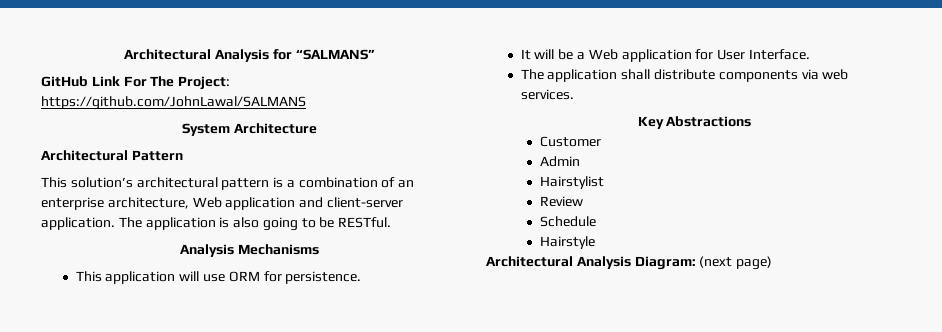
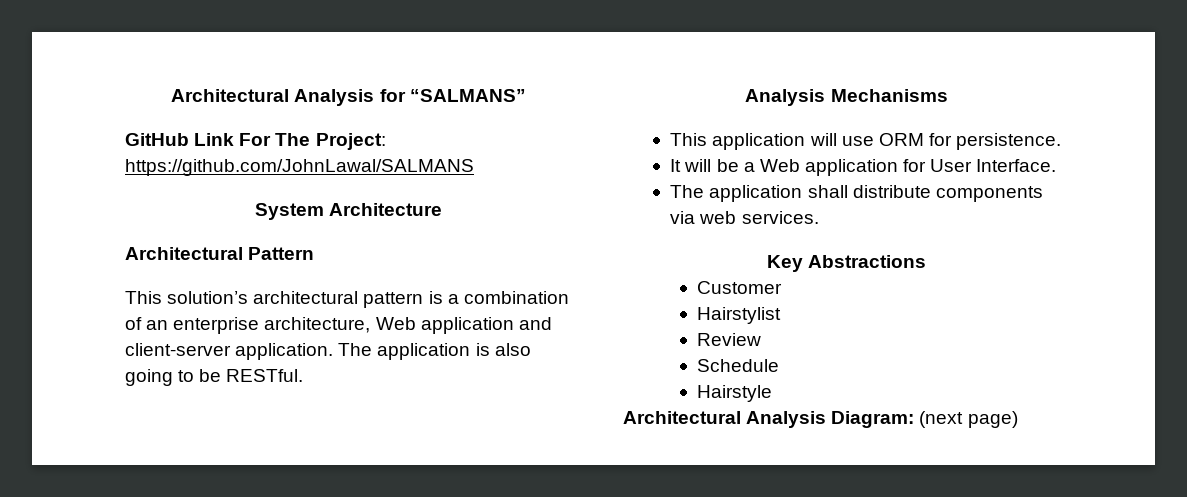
[539,156,580,167] // Admin -> (782, 287) none

